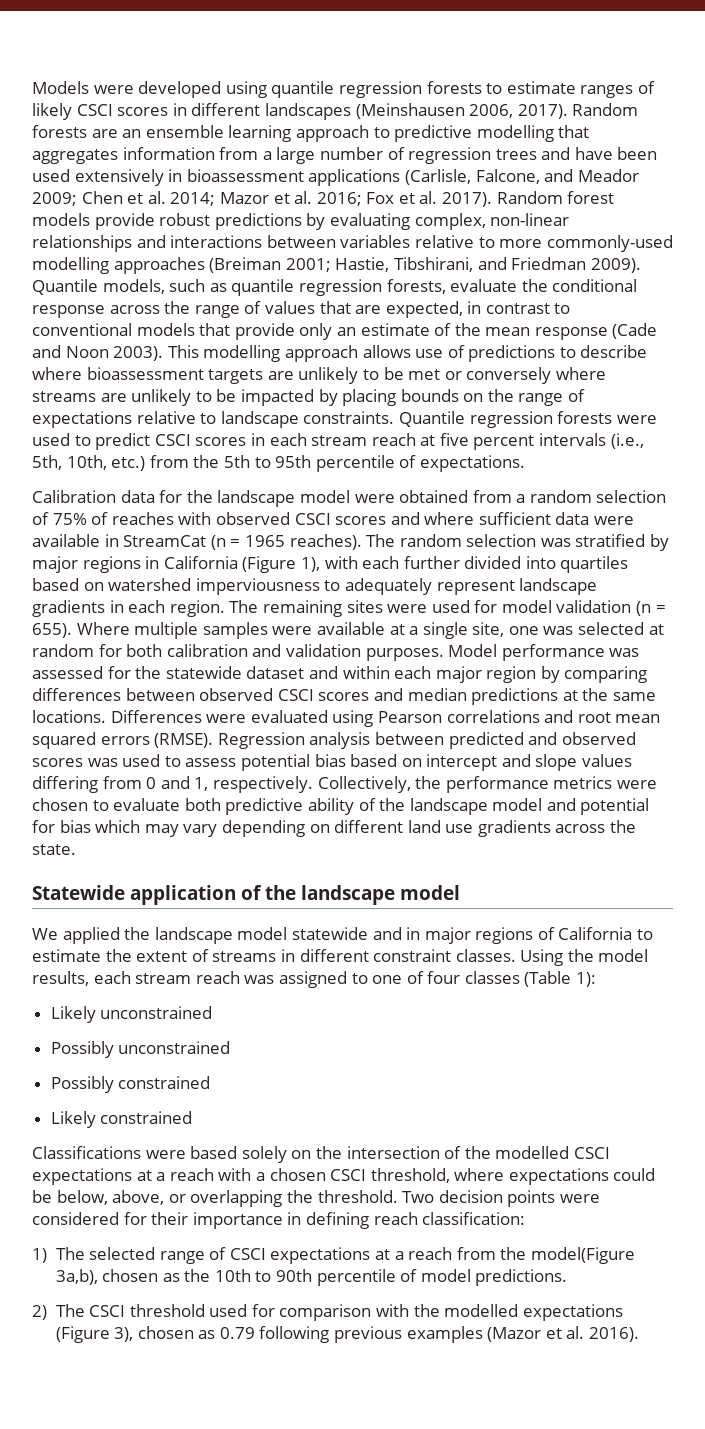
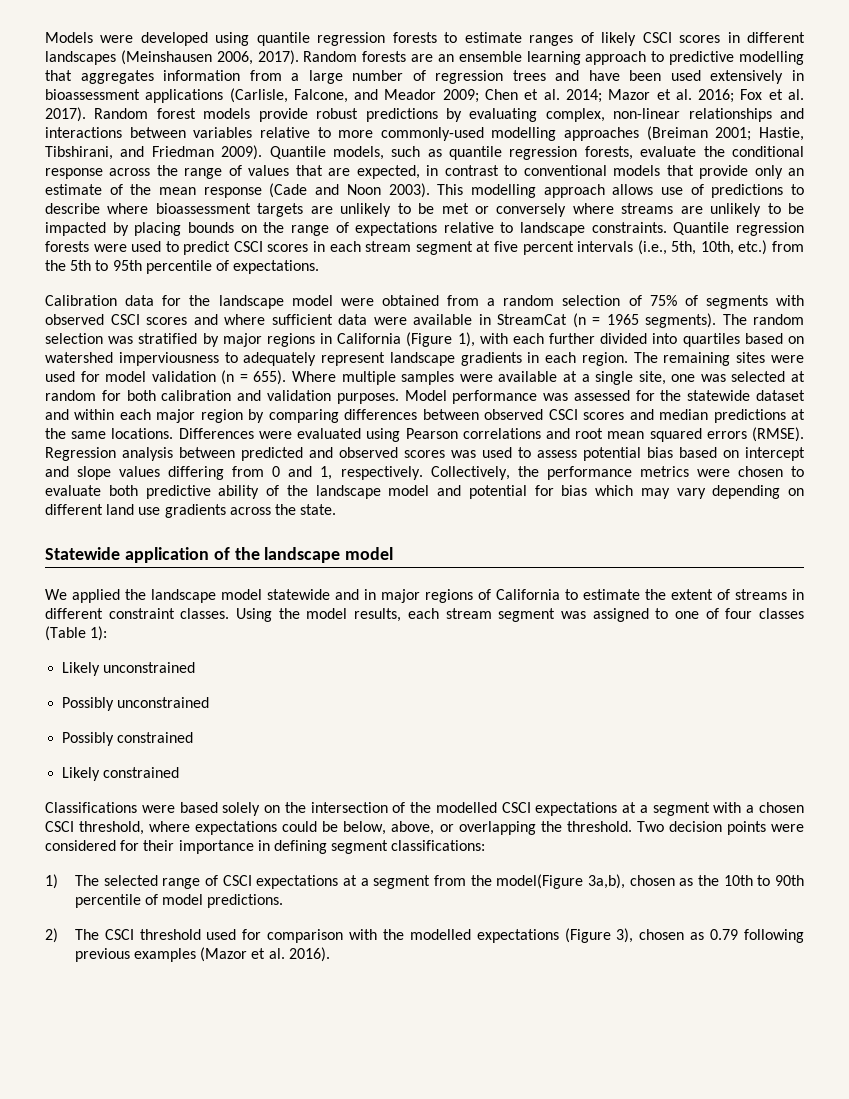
[371,433,416,446] reach -> [415,241,473,255] segment
[111,512,174,525] reaches -> [705,295,768,309] segments
[289,534,362,550] reaches). -> [645,313,716,328] segments).
[195,971,240,984] reach -> [498,608,556,622] segment
[169,1168,214,1181] reach -> [652,802,710,816] segment
[373,1212,526,1225] reach classification: -> [331,840,486,854] segment classifications:
[408,1247,453,1260] reach -> [373,875,431,889] segment

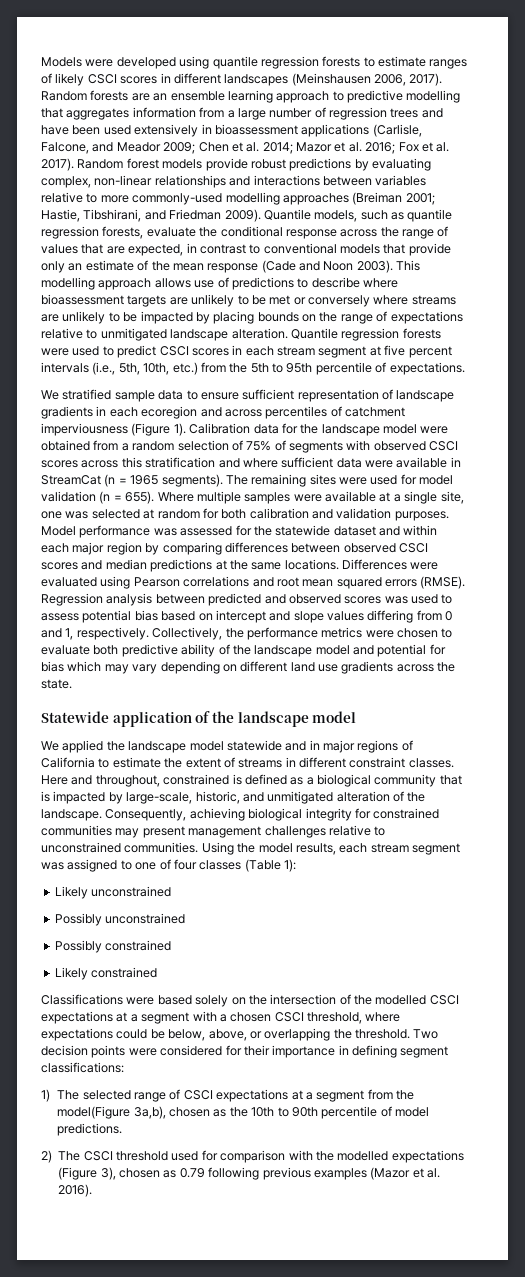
[520,222,667,236] landscape constraints. -> [100,328,288,341] unmitigated landscape alteration.
(320, 267) none -> [41,389,455,402] [41,406,405,419] [41,423,186,436] We stratified sample data to ensure sufficient representation of landscape gradients in each ecoregion and across percentiles of catchment imperviousness (Figure 1).
(187, 321) none -> [81,457,216,468] across this stratification
[753,314,804,325] [45,332,804,347] [45,352,658,366] random selection was stratified by major regions in California (Figure 1), with each further divided into quartiles based on watershed imperviousness to adequately represent landscape gradients in each region. The -> (248, 480) none
(230, 613) none -> [41,774,462,787] [41,791,426,804] [41,808,440,821] [41,825,386,838] [41,842,199,853] Here and throughout, constrained is defined as a biological community that is impacted by large-scale, historic, and unmitigated alteration of the landscape. Consequently, achieving biological integrity for constrained communities may present management challenges relative to unconstrained communities.

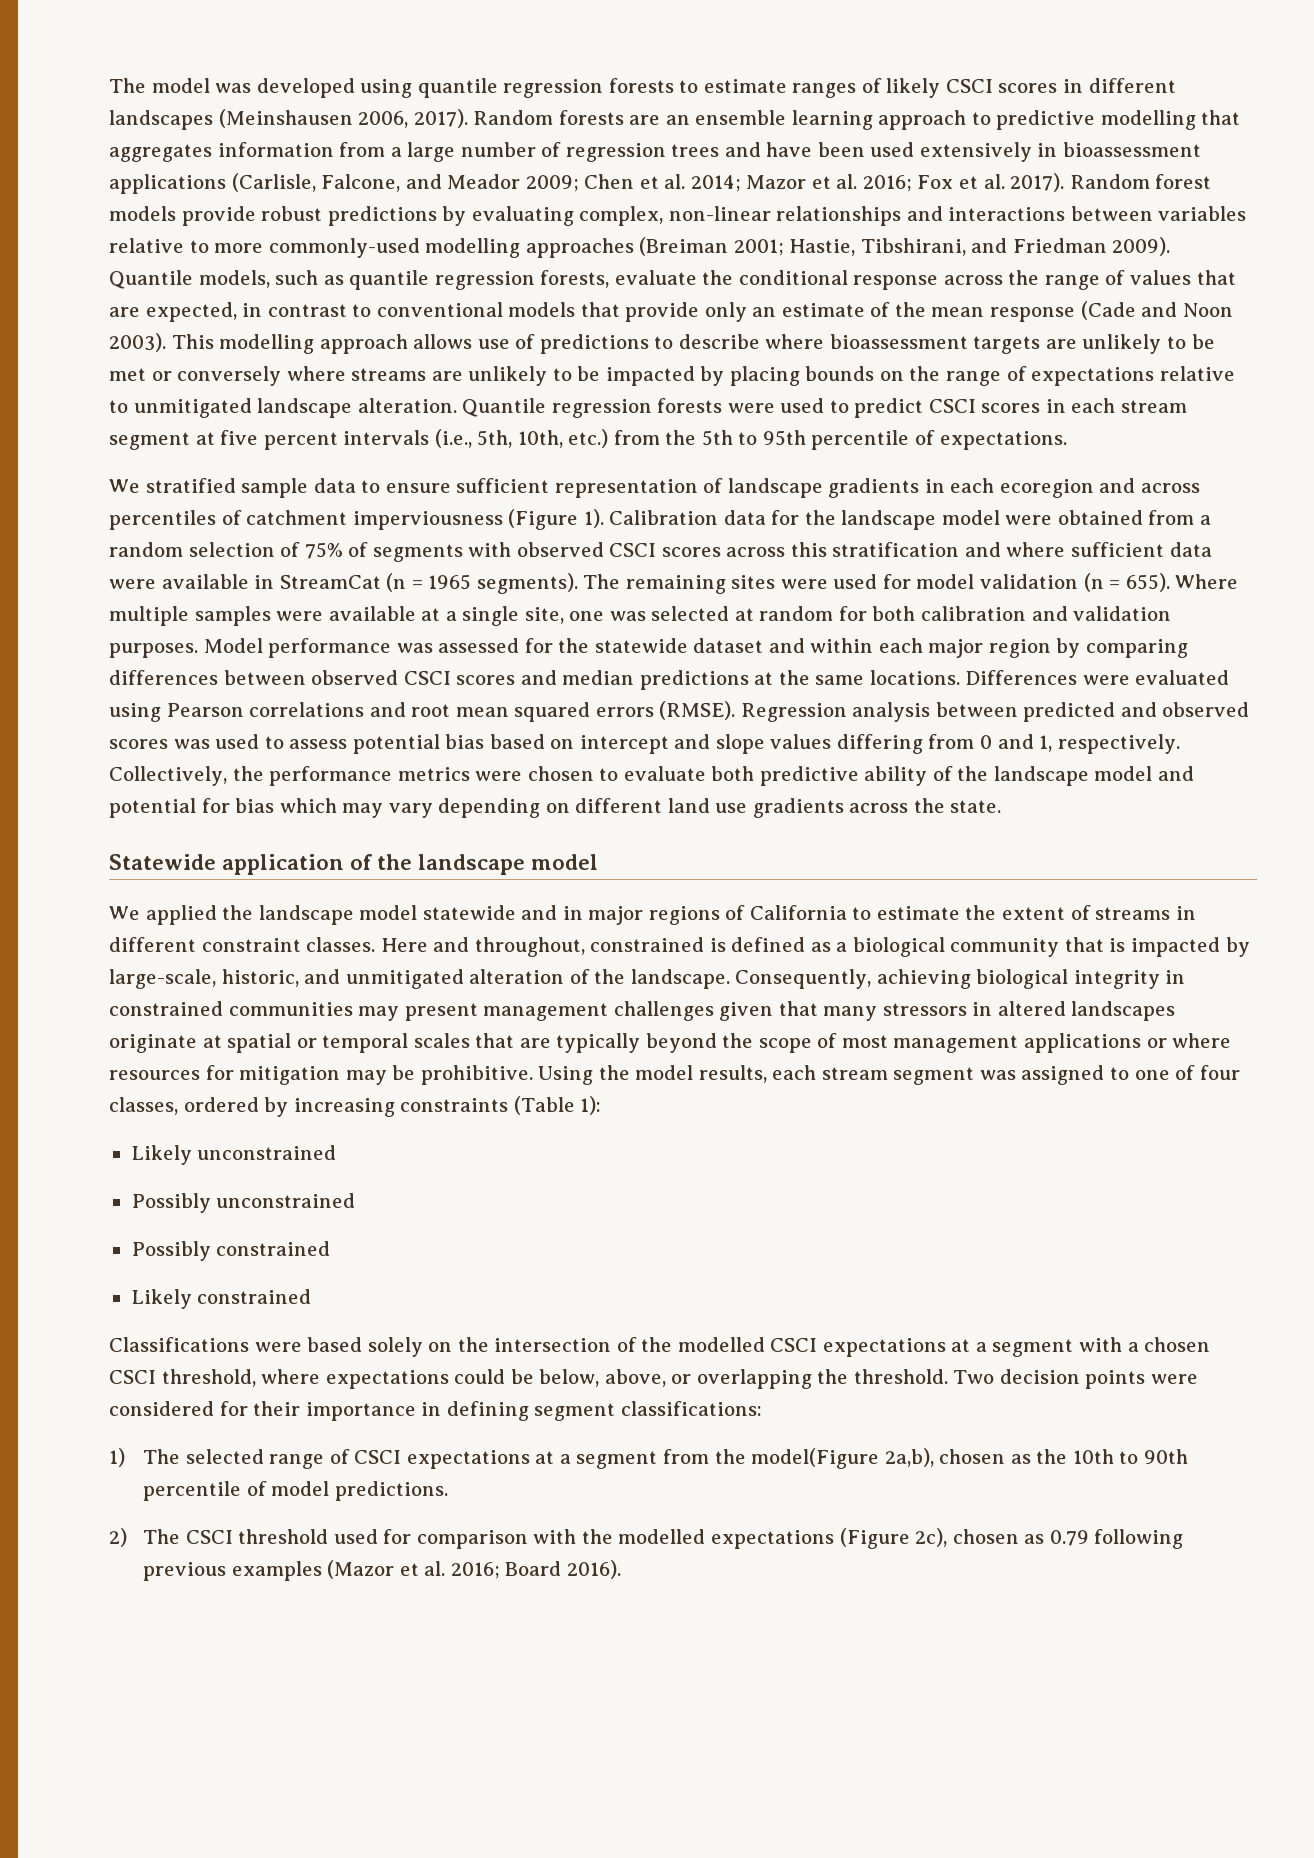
[41,57,114,67] Models were -> [109,78,252,93] The model was
[354,808,371,819] for -> [1165,970,1186,984] in
[328,825,386,836] [41,842,199,853] relative to unconstrained communities. -> [719,1001,1176,1021] [109,1033,1232,1053] [109,1065,533,1085] given that many stressors in altered landscapes originate at spatial or temporal scales that are typically beyond the scope of most management applications or where resources for mitigation may be prohibitive.
[199,860,242,870] classes -> [109,1097,509,1117] classes, ordered by increasing constraints
[133,1106,166,1119] 3a,b), -> [884,1448,934,1467] 2a,b),
[100,1167,116,1180] 3), -> [915,1528,948,1547] 2c),
(440, 1173) none -> [450,1561,562,1579] 2016; Board

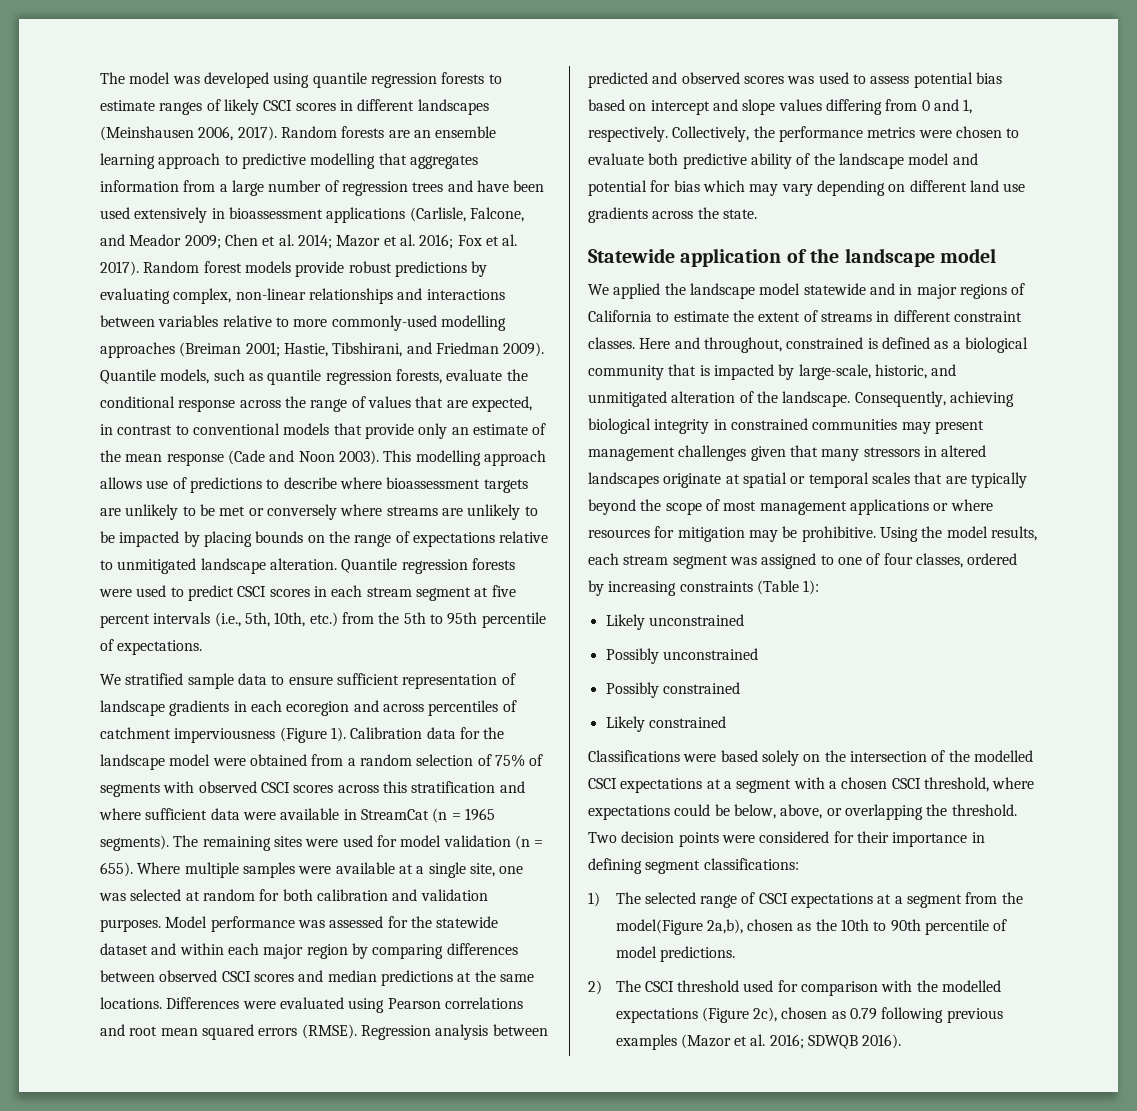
[505,1561,562,1576] Board -> [808,1035,859,1049] SDWQB

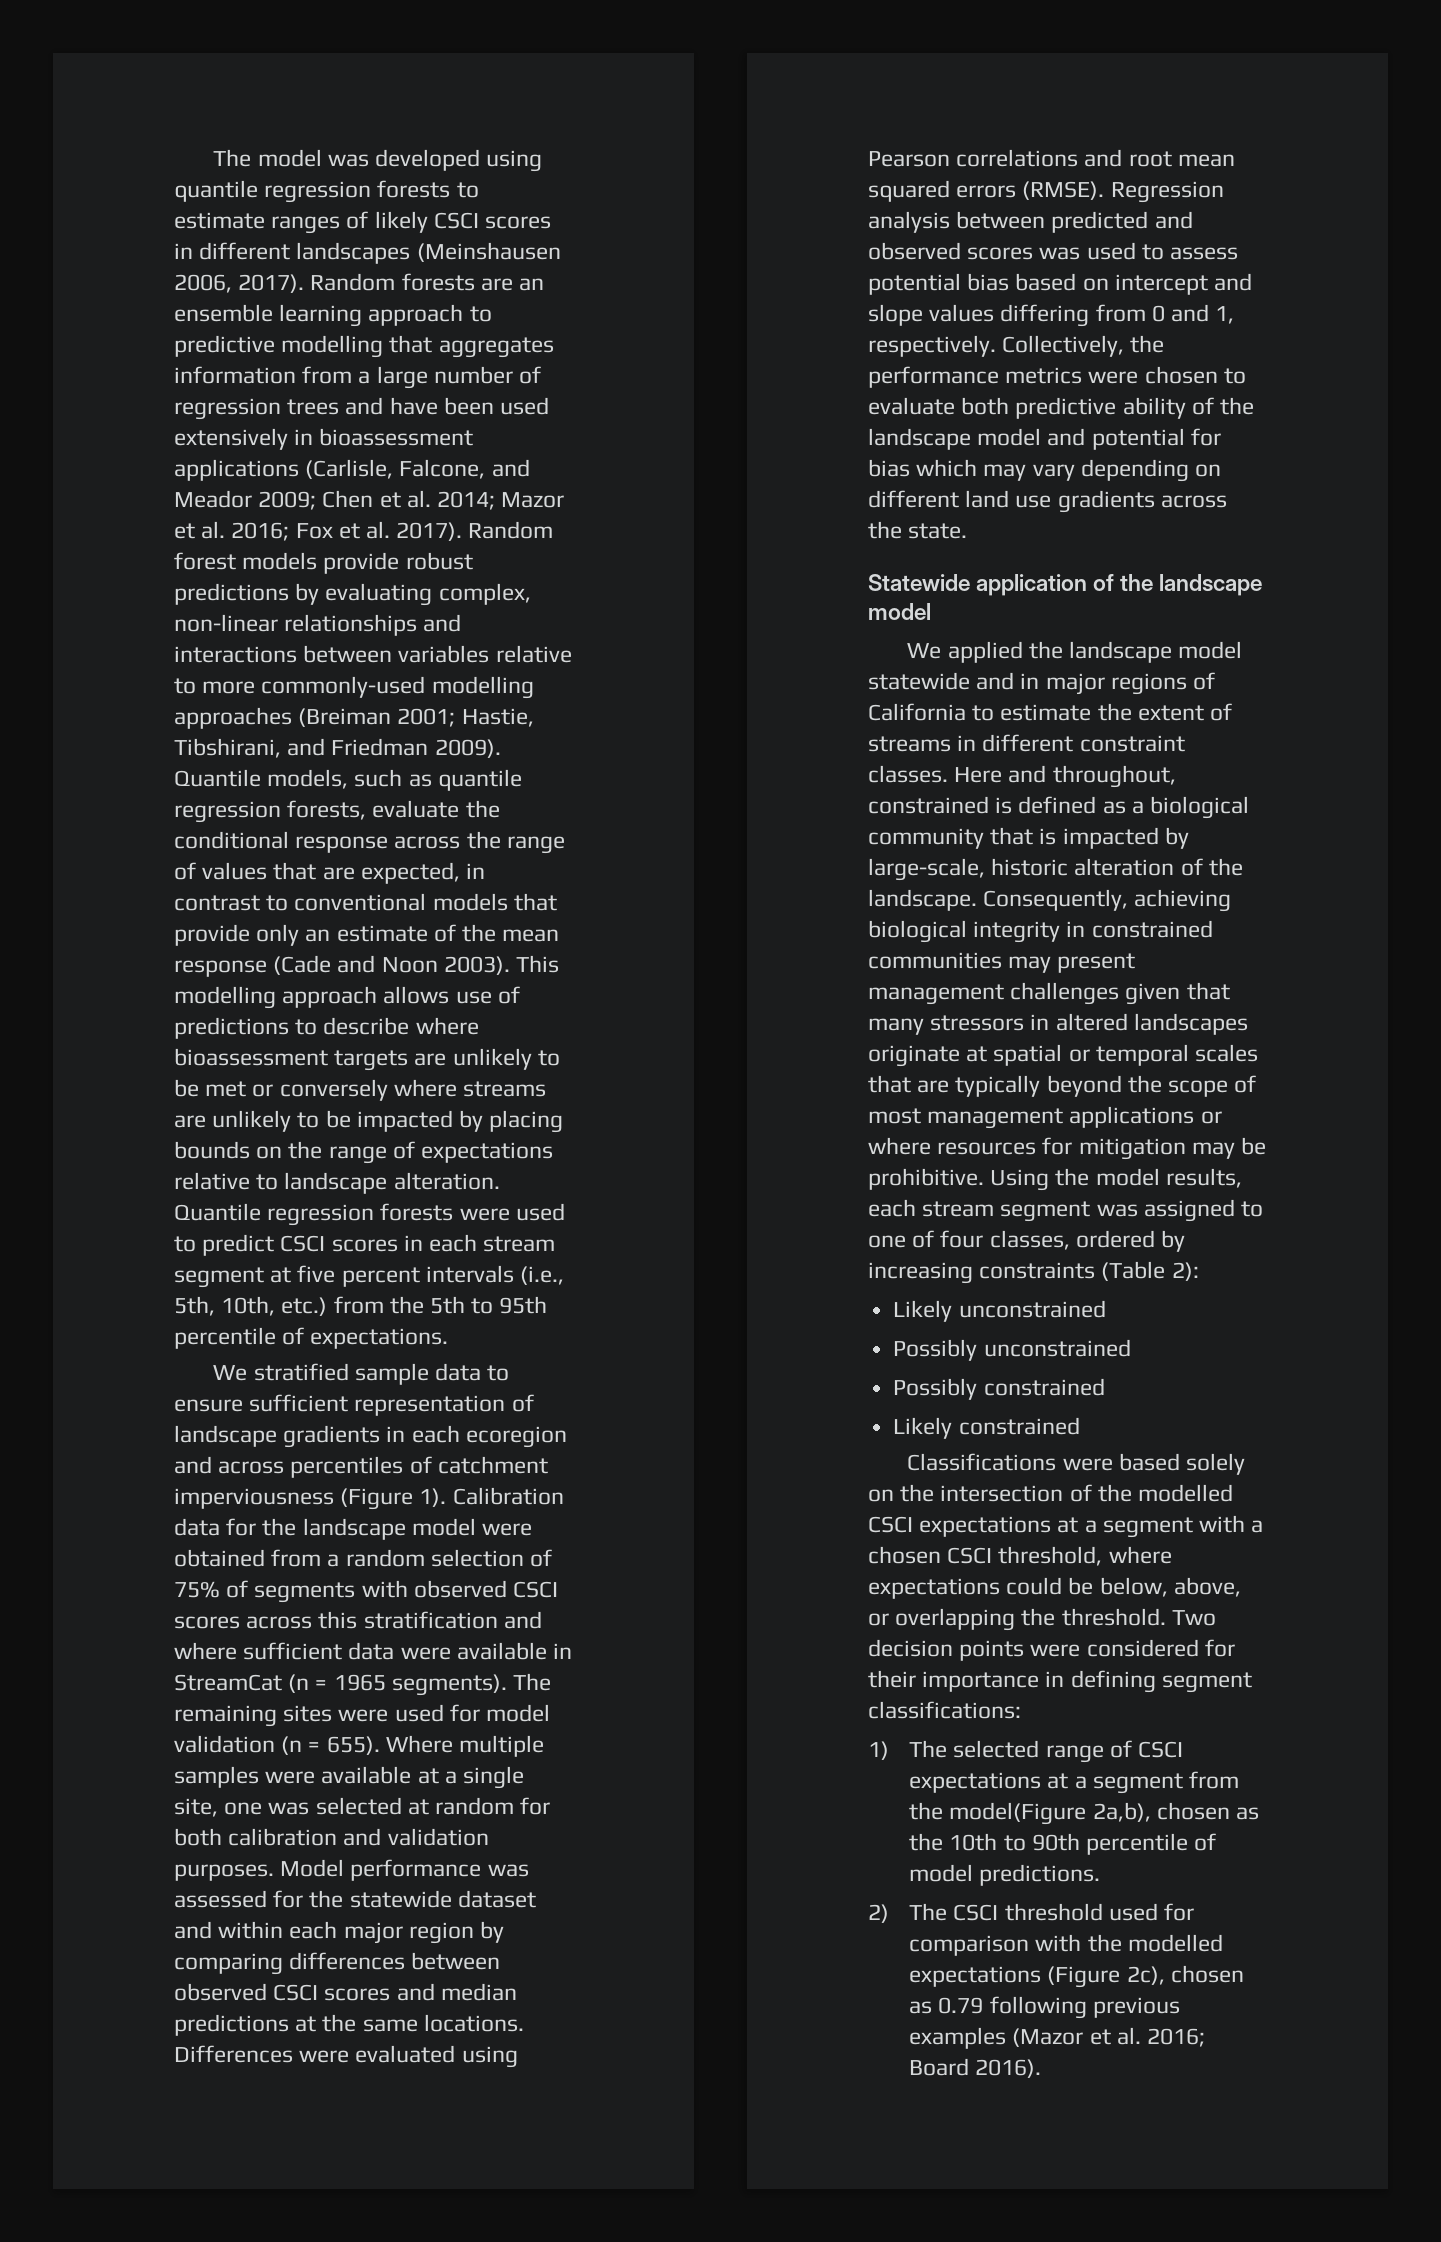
[117,558,197,574] unmitigated -> (279, 1182) none
[874,364,957,379] [588,391,667,407] historic, and unmitigated -> [991,858,1069,876] historic
[803,580,820,595] 1): -> [1171,1262,1199,1281] 2):
[808,1035,859,1049] SDWQB -> [909,2058,970,2076] Board

